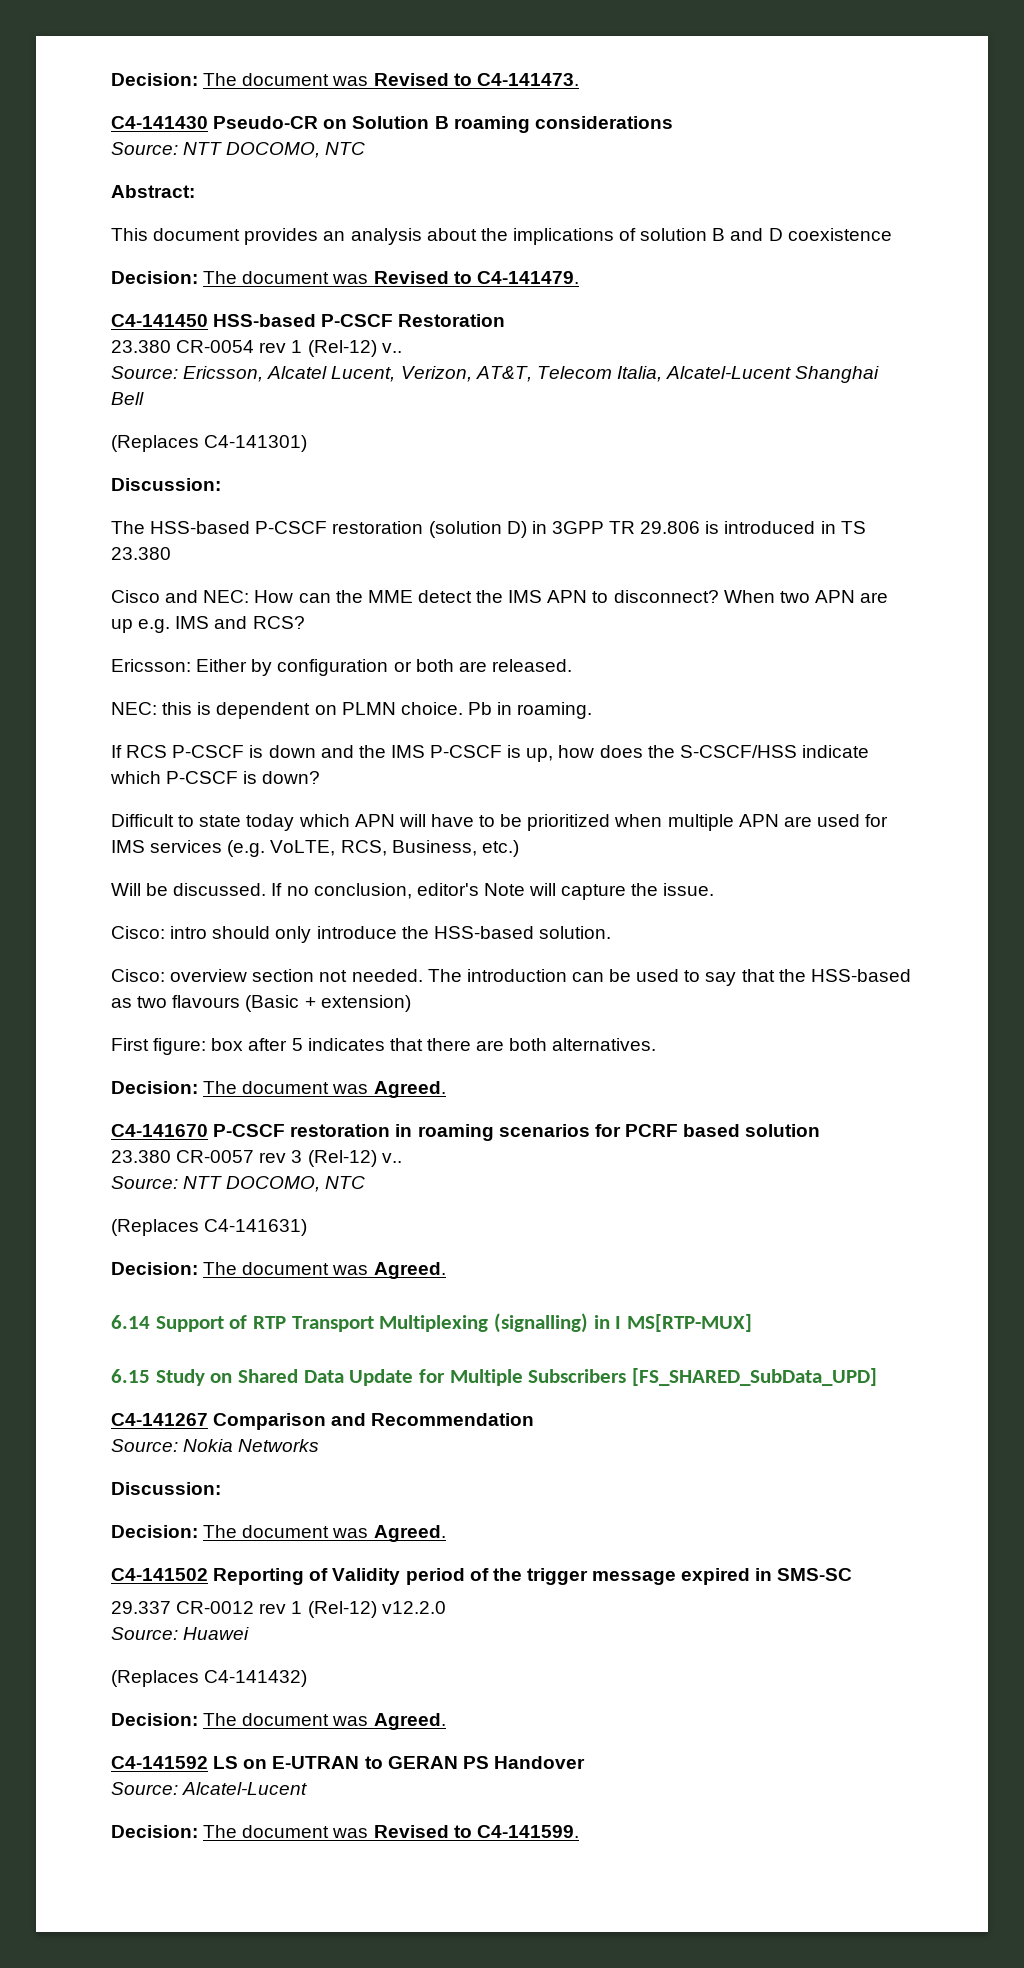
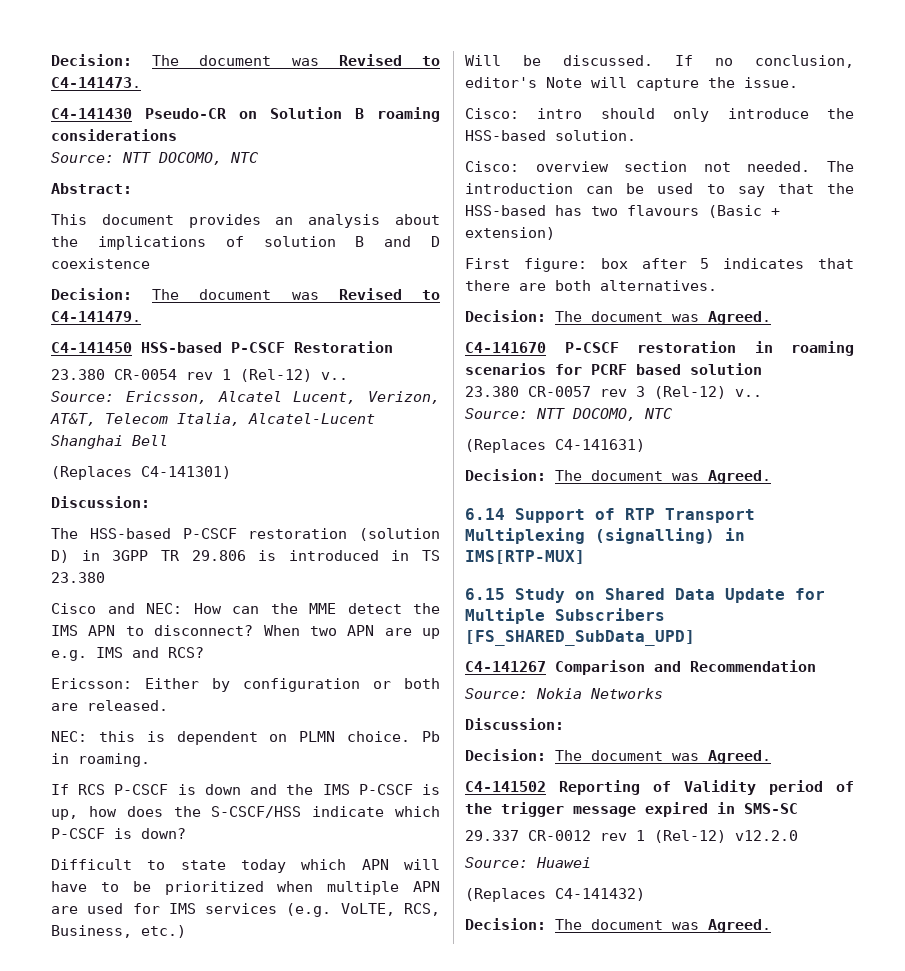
[111,998,132,1008] as -> [555,205,582,216] has
[615,1314,753,1332] I MS[RTP-MUX] -> [465,550,585,564] IMS[RTP-MUX]
[111,1756,585,1769] [111,1782,308,1795] [111,1825,579,1838] // C4-141592 LS on E-UTRAN to GERAN PS Handover // Source: Alcatel-Lucent // Decision: The document was Revised to C4-141599. -> (771, 926) none

